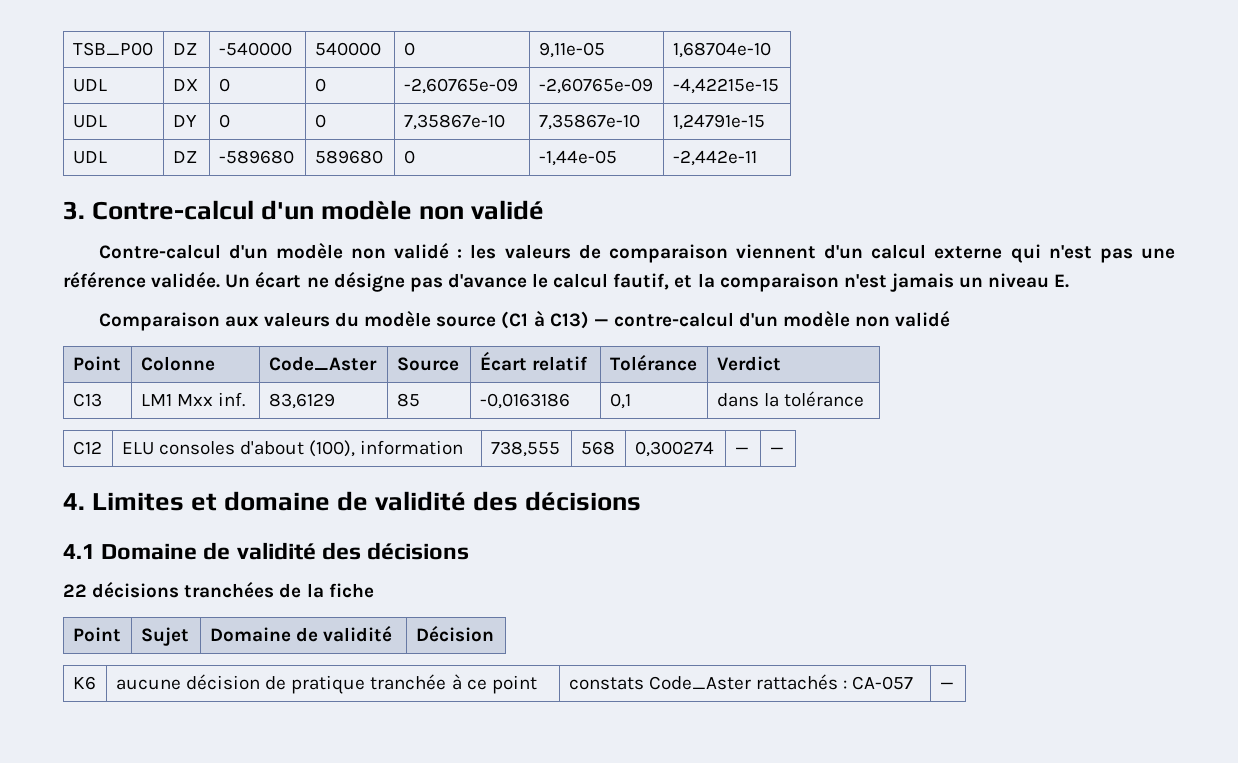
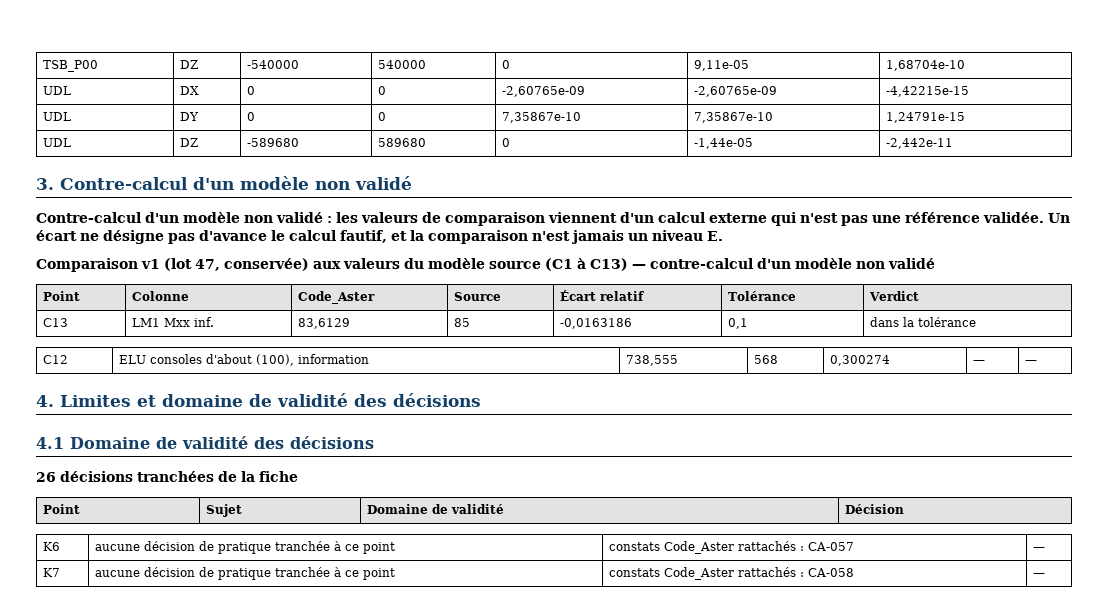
(220, 321) none -> [141,258,309,271] v1 (lot 47, conservée)
[63,584,87,597] 22 -> [36,472,56,482] 26
(954, 685) none -> [43,568,61,577] [95,567,396,580] [609,567,855,580] [1033,573,1046,577] // K7 | aucune décision de pratique tranchée à ce point | constats Code_Aster rattachés : CA-058 | —

